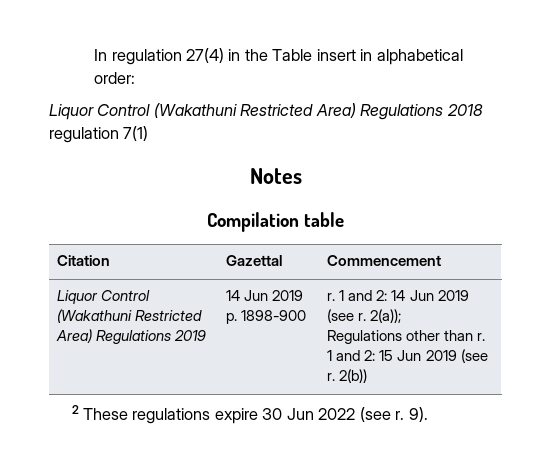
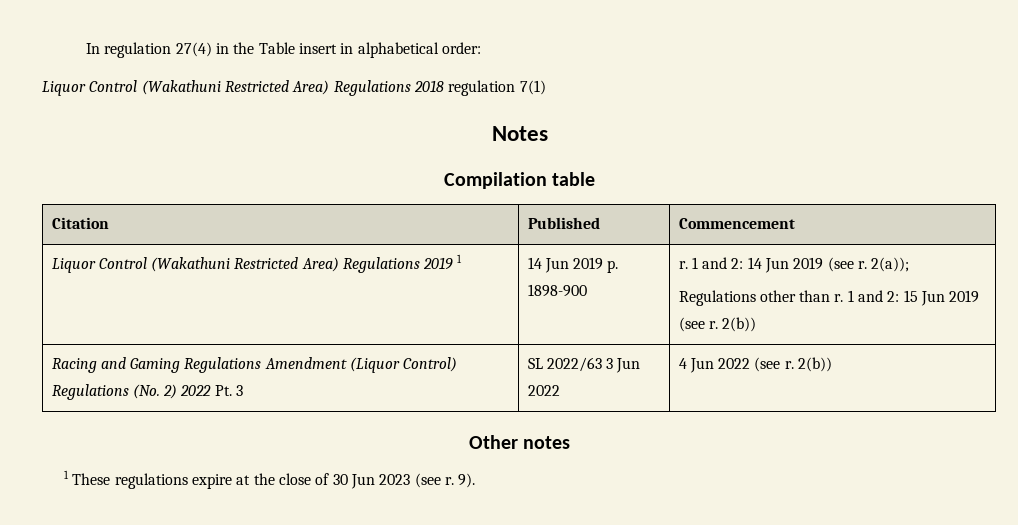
[226,255,283,266] Gazettal -> [527,217,600,229] Published
(207, 335) none -> [456,254,462,263] 1
[71,405,356,424] // 2 These regulations expire 30 Jun 2022 -> [51,357,458,373] [51,384,244,400] [527,357,641,373] [527,385,560,396] [678,357,833,373] [468,435,571,449] [64,470,411,489] // Racing and Gaming Regulations Amendment (Liquor Control) Regulations (No. 2) 2022 Pt. 3 | SL 2022/63 3 Jun 2022 | 4 Jun 2022 (see r. 2(b)) // Other notes // 1 These regulations expire at the close of 30 Jun 2023

